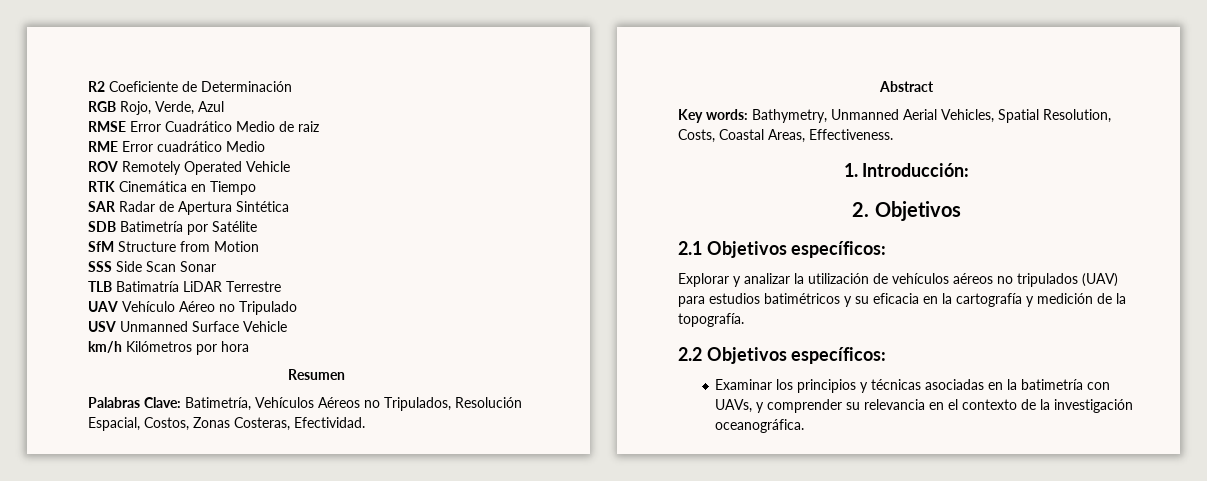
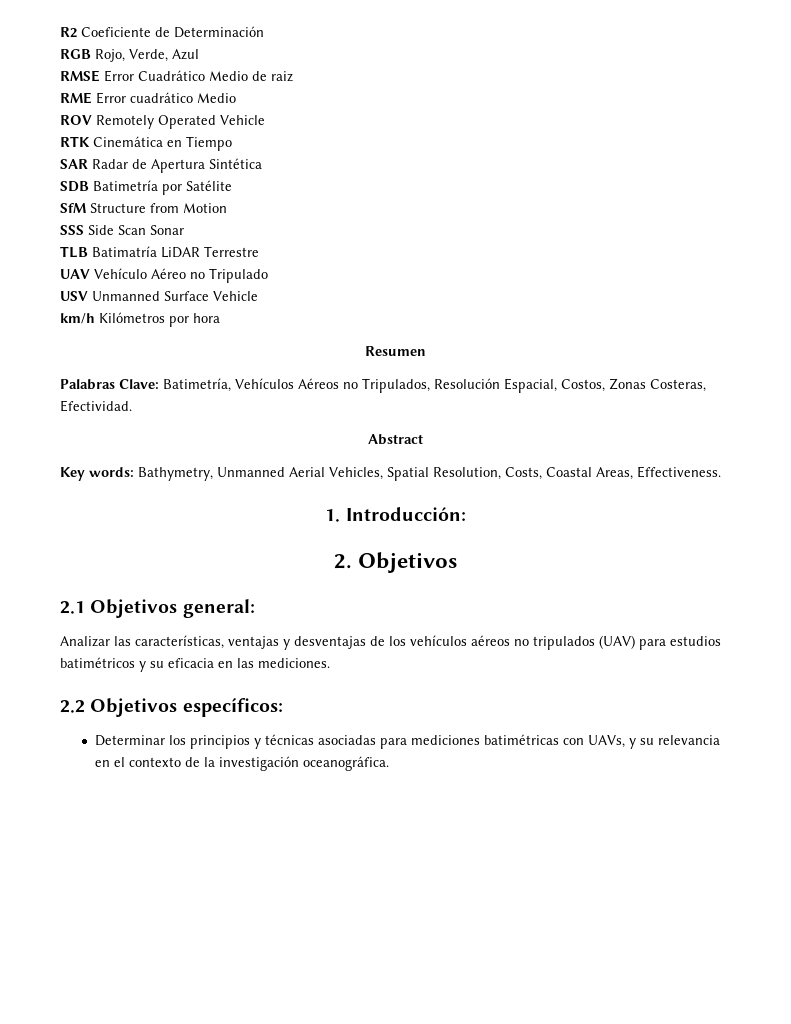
[791,241,887,258] [678,273,888,287] específicos: // Explorar y analizar la utilización de -> [182,599,255,618] [60,635,406,650] general: // Analizar las características, ventajas y desventajas de los
[942,293,1126,307] [678,313,744,327] la cartografía y medición de la topografía. -> [237,658,330,668] las mediciones.
[715,379,773,390] Examinar -> [94,735,165,746] Determinar
[988,379,1084,390] en la batimetría -> [379,734,559,749] para mediciones batimétricas
[767,399,843,413] comprender -> (636, 743) none

